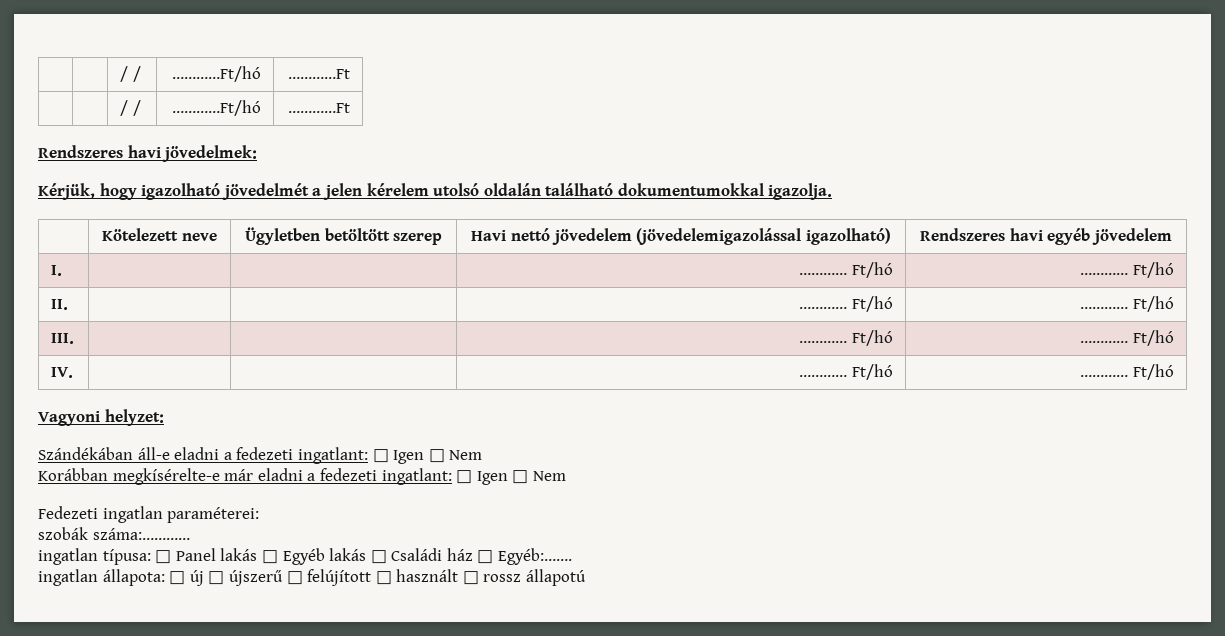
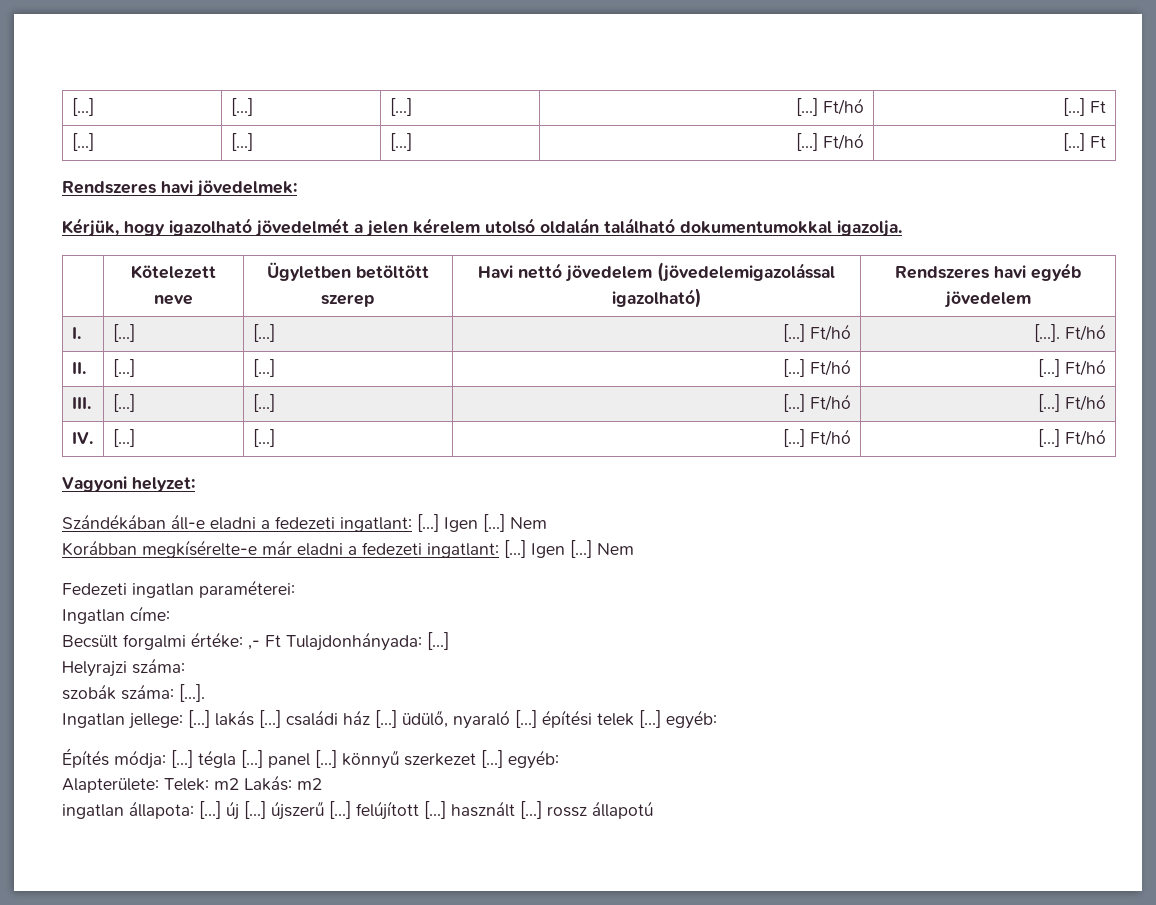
[120,66,141,82] [171,66,261,82] [287,69,350,79] [120,100,141,116] [171,100,261,116] [287,103,350,113] | | / / | …………Ft/hó | …………Ft // | | / / | …………Ft/hó | …………Ft -> [71,98,94,116] [230,98,253,116] [389,98,412,116] [796,98,865,116] [1063,98,1107,116] [71,133,94,151] [230,133,253,151] [389,133,412,151] [796,133,865,151] [1063,133,1107,151] [...] | [...] | [...] | [...] Ft/hó | [...] Ft // [...] | [...] | [...] | [...] Ft/hó | [...] Ft
[799,262,893,278] [1080,273,1129,275] | | ………… Ft/hó | ………… -> [112,324,135,342] [252,324,275,342] [783,324,852,342] [1034,324,1061,342] [...] | [...] | [...] Ft/hó | [...].
[799,296,893,312] [1080,307,1129,309] | | ………… Ft/hó | ………… -> [112,359,135,377] [252,359,275,377] [783,359,852,377] [1038,359,1061,377] [...] | [...] | [...] Ft/hó | [...]
[799,330,893,346] [1080,341,1129,343] | | ………… Ft/hó | ………… -> [112,394,135,412] [252,394,275,412] [783,394,852,412] [1038,394,1061,412] [...] | [...] | [...] Ft/hó | [...]
[799,364,893,380] [1080,375,1129,377] | | ………… Ft/hó | ………… -> [112,429,135,447] [252,429,275,447] [783,429,852,447] [1038,429,1061,447] [...] | [...] | [...] Ft/hó | [...]
[372,449,445,464] □ Igen □ -> [417,514,505,532] [...] Igen [...]
[456,470,529,485] □ Igen □ -> [504,540,592,558] [...] Igen [...]
[38,527,190,540] [38,548,573,565] [38,569,479,586] szobák száma:………… // ingatlan típusa: □ Panel lakás □ Egyéb lakás □ Családi ház □ Egyéb:……. // ingatlan állapota: □ új □ újszerű □ felújított □ használt □ -> [62,606,170,624] [62,632,449,651] [62,658,185,677] [62,684,205,702] [62,710,717,729] [62,748,559,769] [62,775,322,793] [62,801,542,820] Ingatlan címe: // Becsült forgalmi értéke: ,- Ft Tulajdonhányada: [...] // Helyrajzi száma: // szobák száma: [...]. // Ingatlan jellege: [...] lakás [...] családi ház [...] üdülő, nyaraló [...] építési telek [...] egyéb: // Építés módja: [...] tégla [...] panel [...] könnyű szerkezet [...] egyéb: // Alapterülete: Telek: m2 Lakás: m2 // ingatlan állapota: [...] új [...] újszerű [...] felújított [...] használt [...]

